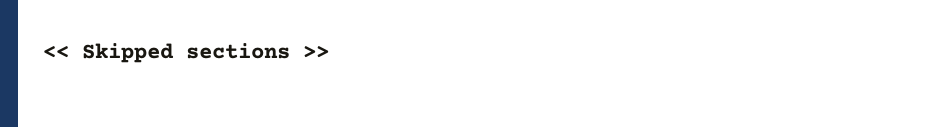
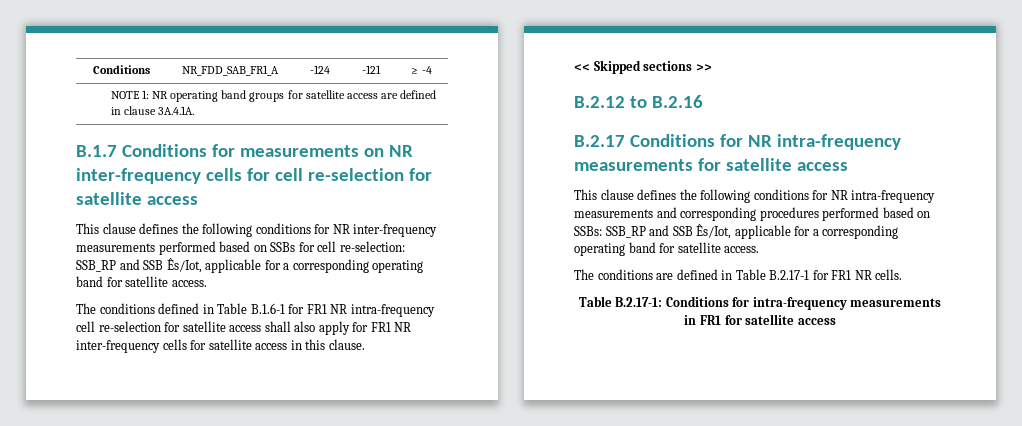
[43,43,329,63] << Skipped sections >> -> [92,65,150,74] [181,65,279,76] [309,65,330,74] [361,65,381,74] [411,66,432,74] [110,90,436,102] [110,106,195,115] [76,144,413,157] [76,168,432,184] [76,192,198,205] [76,223,438,237] [76,241,405,255] [76,258,424,273] [76,276,207,287] [76,303,435,317] [76,321,412,335] [76,339,365,353] [574,60,712,74] [574,95,703,108] [574,134,901,150] [574,158,848,171] [574,189,936,203] [574,207,931,221] [574,224,899,239] [574,242,760,256] [574,269,903,280] [578,296,942,310] [684,314,836,325] Conditions | NR_FDD_SAB_FR1_A | -124 | -121 | ≥ -4 // NOTE 1: NR operating band groups for satellite access are defined in clause 3A.4.1A. // B.1.7 Conditions for measurements on NR inter-frequency cells for cell re-selection for satellite access // This clause defines the following conditions for NR inter-frequency measurements performed based on SSBs for cell re-selection: SSB_RP and SSB Ês/Iot, applicable for a corresponding operating band for satellite access. // The conditions defined in Table B.1.6-1 for FR1 NR intra-frequency cell re-selection for satellite access shall also apply for FR1 NR inter-frequency cells for satellite access in this clause. // << Skipped sections >> // B.2.12 to B.2.16 // B.2.17 Conditions for NR intra-frequency measurements for satellite access // This clause defines the following conditions for NR intra-frequency measurements and corresponding procedures performed based on SSBs: SSB_RP and SSB Ês/Iot, applicable for a corresponding operating band for satellite access. // The conditions are defined in Table B.2.17-1 for FR1 NR cells. // Table B.2.17-1: Conditions for intra-frequency measurements in FR1 for satellite access

